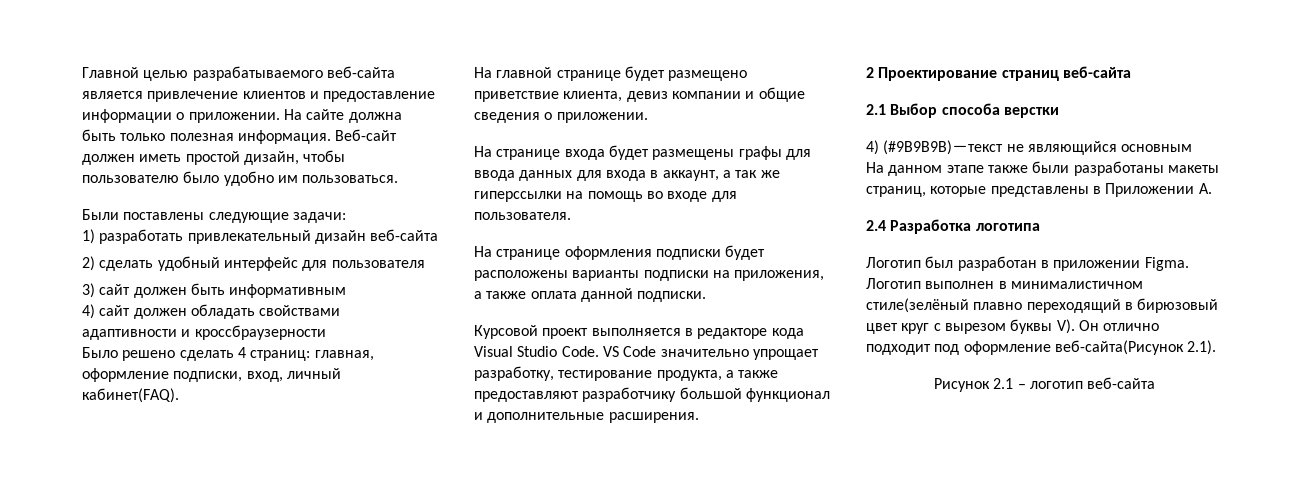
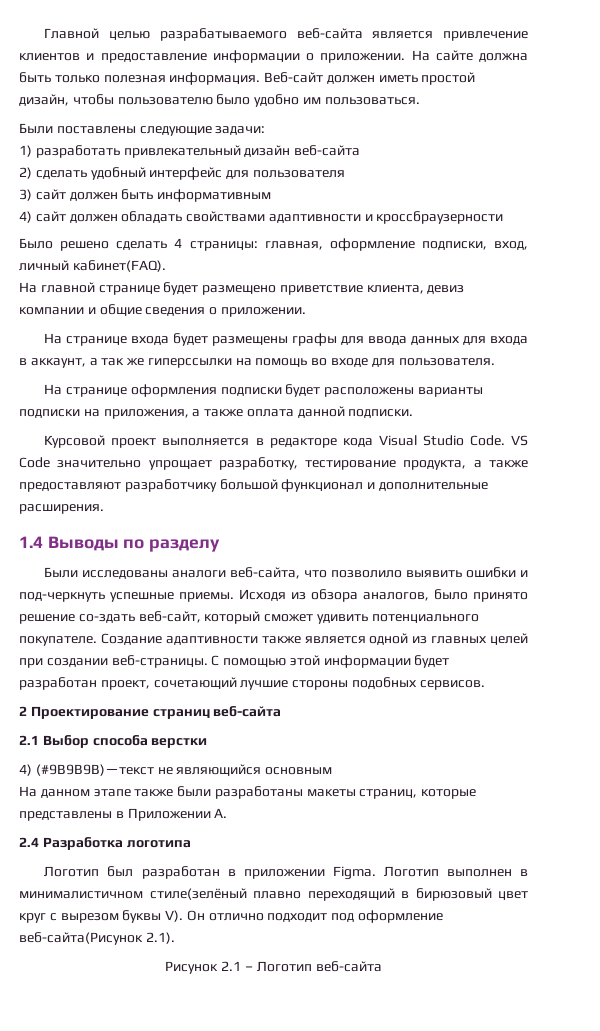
[250,350,311,361] страниц: -> [189,241,258,251] страницы:
(699, 417) none -> [19,536,221,552] [44,567,528,579] [19,589,528,602] [19,611,479,624] [19,633,528,646] [19,655,450,668] [19,677,485,690] // 1.4 Выводы по разделу // Были исследованы аналоги веб-сайта, что позволило выявить ошибки и под-черкнуть успешные приемы. Исходя из обзора аналогов, было принято решение со-здать веб-сайт, который сможет удивить потенциального покупателе. Создание адаптивности также является одной из главных целей при создании веб-страницы. С помощью этой информации будет разработан проект, сочетающий лучшие стороны подобных сервисов.
[1029,381,1083,389] логотип -> [256,961,312,972] Логотип

